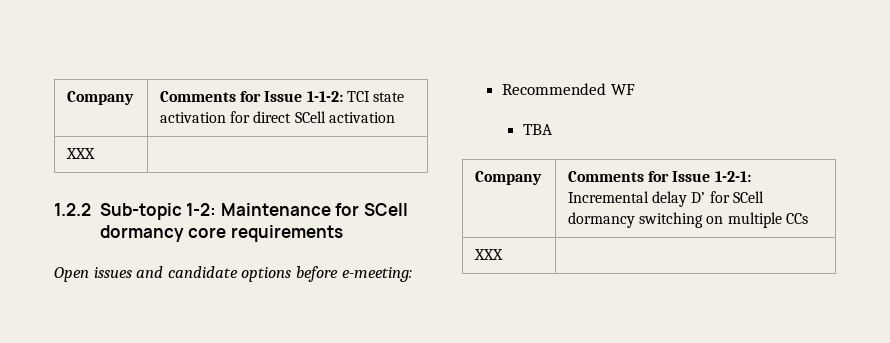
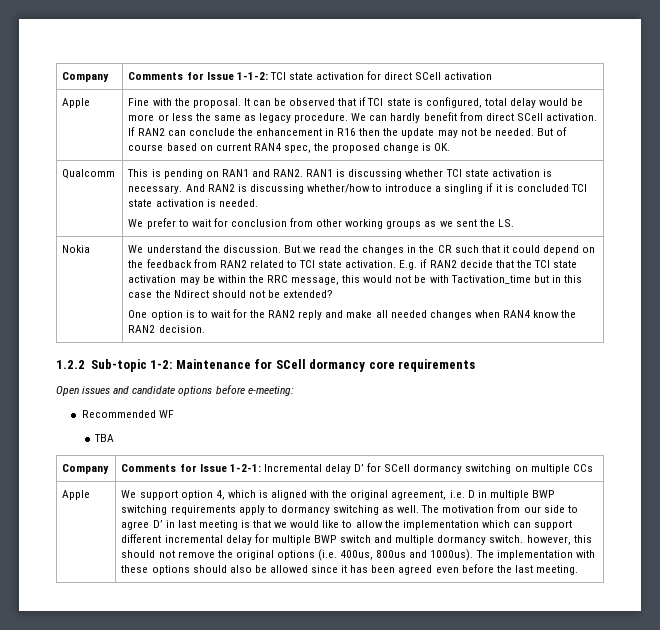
[66,148,96,159] XXX | -> [62,98,91,108] [128,97,584,108] [128,112,597,123] [128,127,568,138] [128,143,451,153] [62,169,116,179] [127,169,552,179] [128,183,587,194] [128,199,258,207] [128,218,514,229] [62,245,91,253] [128,245,596,255] [128,259,578,270] [128,275,582,285] [128,290,334,298] [128,309,577,320] [128,325,205,333] Apple | Fine with the proposal. It can be observed that if TCI state is configured, total delay would be more or less the same as legacy procedure. We can hardly benefit from direct SCell activation. If RAN2 can conclude the enhancement in R16 then the update may not be needed. But of course based on current RAN4 spec, the proposed change is OK. // Qualcomm | This is pending on RAN1 and RAN2. RAN1 is discussing whether TCI state activation is necessary. And RAN2 is discussing whether/how to introduce a singling if it is concluded TCI state activation is needed. // We prefer to wait for conclusion from other working groups as we sent the LS. // Nokia | We understand the discussion. But we read the changes in the CR such that it could depend on the feedback from RAN2 related to TCI state activation. E.g. if RAN2 decide that the TCI state activation may be within the RRC message, this would not be with Tactivation_time but in this case the Ndirect should not be extended? // One option is to wait for the RAN2 reply and make all needed changes when RAN4 know the RAN2 decision.
[474,249,504,260] XXX | -> [62,490,91,500] [121,490,555,500] [121,504,578,515] [121,520,573,530] [121,534,592,545] [121,549,595,561] [121,564,578,575] Apple | We support option 4, which is aligned with the original agreement, i.e. D in multiple BWP switching requirements apply to dormancy switching as well. The motivation from our side to agree D’ in last meeting is that we would like to allow the implementation which can support different incremental delay for multiple BWP switch and multiple dormancy switch. however, this should not remove the original options (i.e. 400us, 800us and 1000us). The implementation with these options should also be allowed since it has been agreed even before the last meeting.

